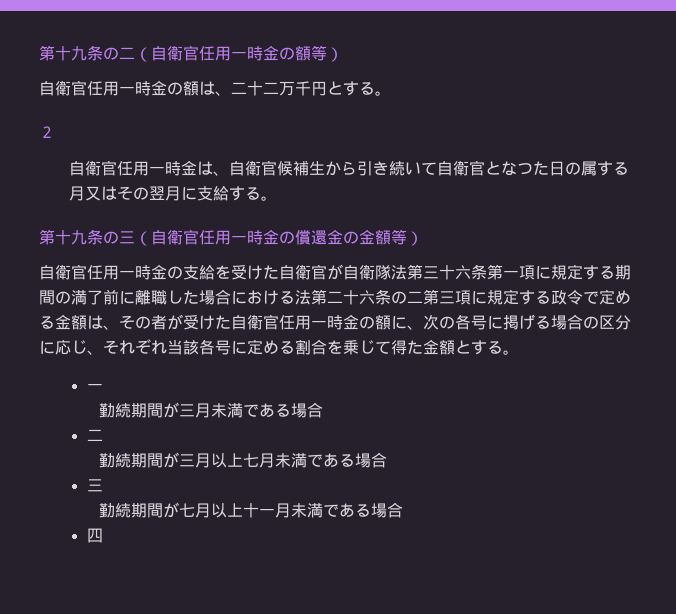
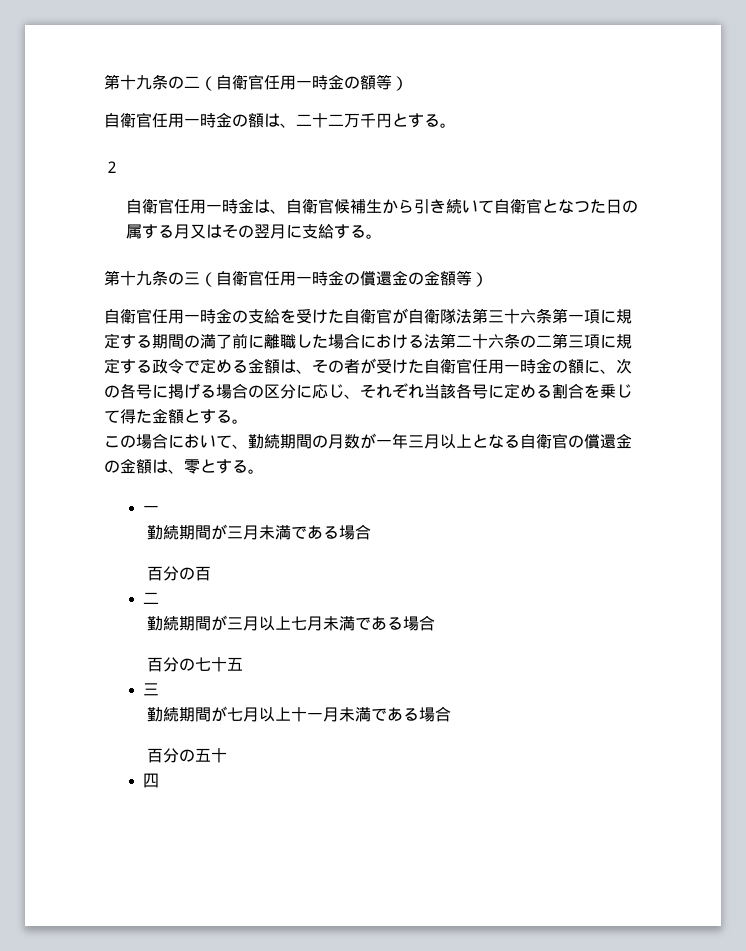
(519, 352) none -> [104,433,632,449] [104,459,264,474] // この場合において、勤続期間の月数が一年三月以上となる自衛官の償還金の金額は、零とする。
(323, 410) none -> [147,566,212,581] // 百分の百
(387, 460) none -> [147,657,244,672] // 百分の七十五
(403, 510) none -> [147,748,228,763] // 百分の五十

